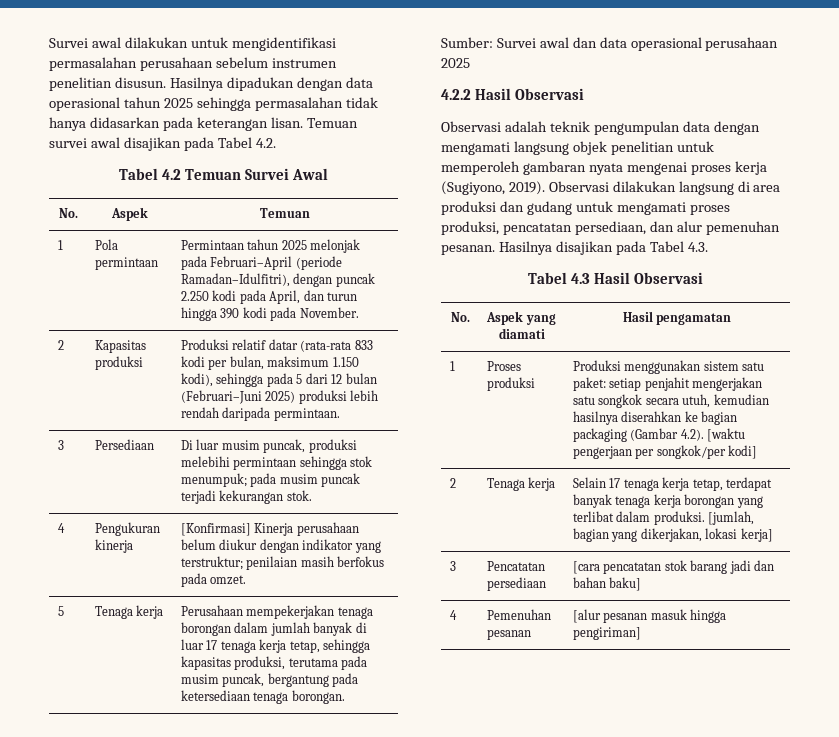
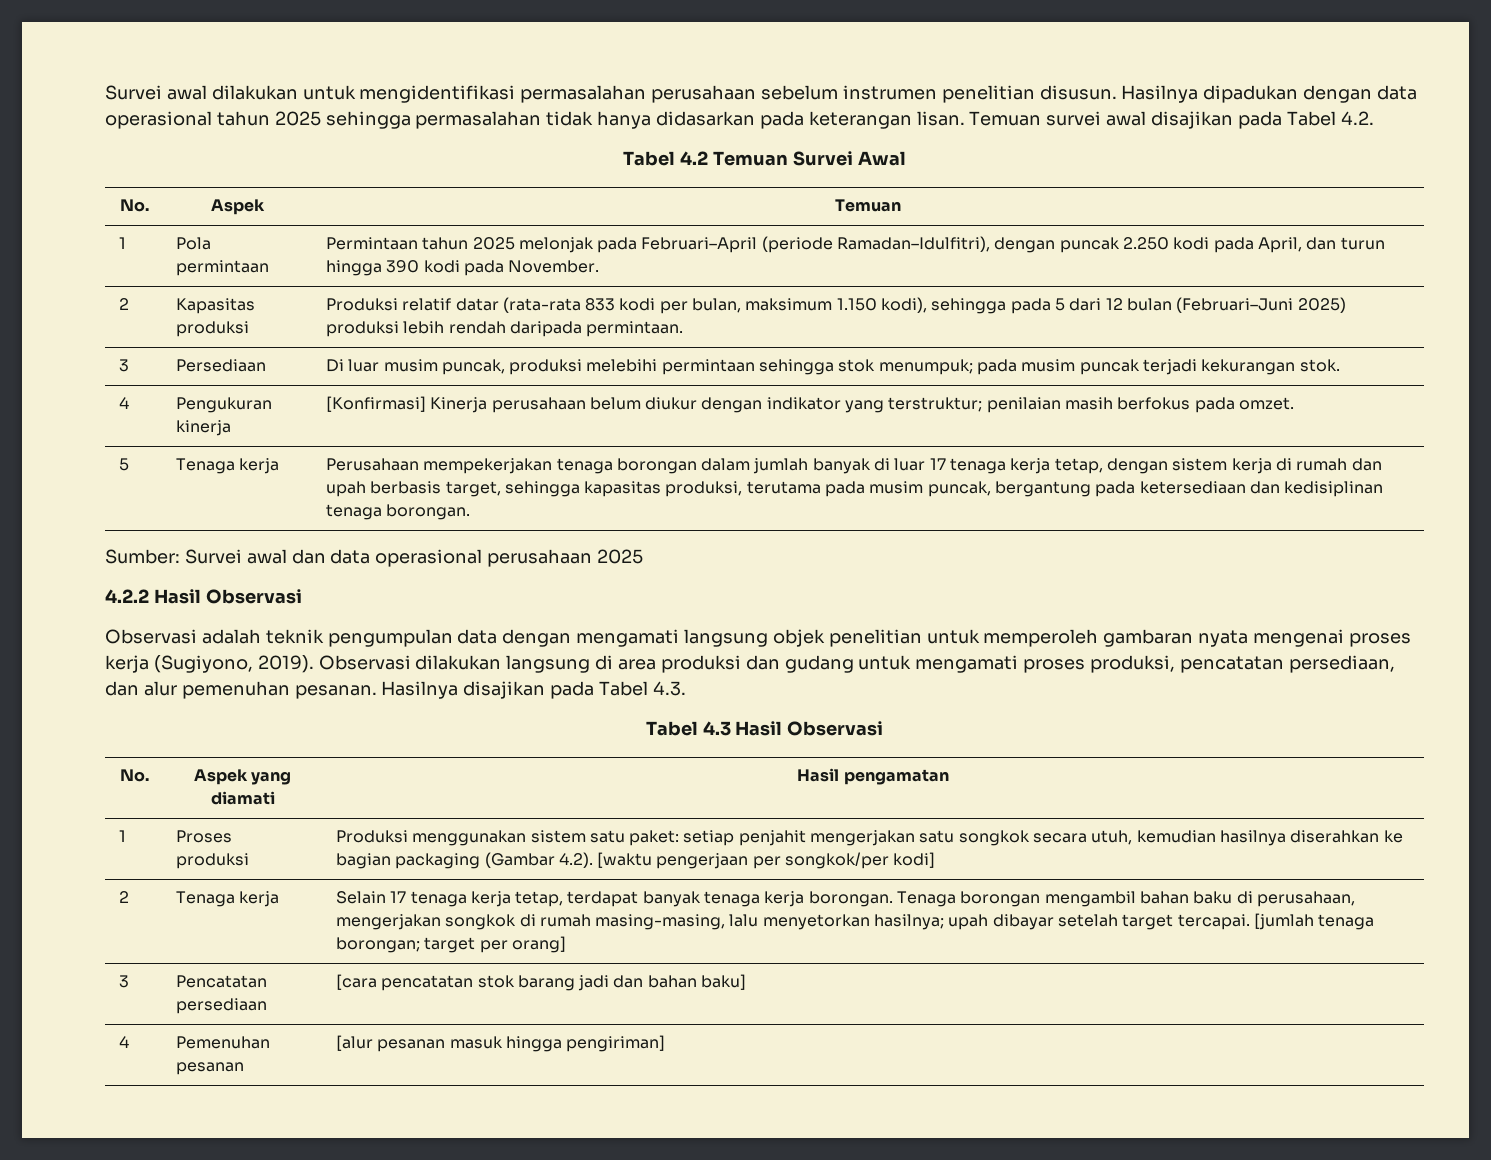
(320, 647) none -> [1107,458,1382,474] [325,481,501,497] dengan sistem kerja di rumah dan upah berbasis target,
(250, 695) none -> [1250,481,1384,497] dan kedisiplinan
[684,494,763,508] [572,511,755,525] [572,528,773,542] borongan yang terlibat dalam produksi. [jumlah, bagian yang dikerjakan, lokasi kerja] -> [808,891,1355,907] [335,913,1375,930] [335,936,566,953] borongan. Tenaga borongan mengambil bahan baku di perusahaan, mengerjakan songkok di rumah masing-masing, lalu menyetorkan hasilnya; upah dibayar setelah target tercapai. [jumlah tenaga borongan; target per orang]

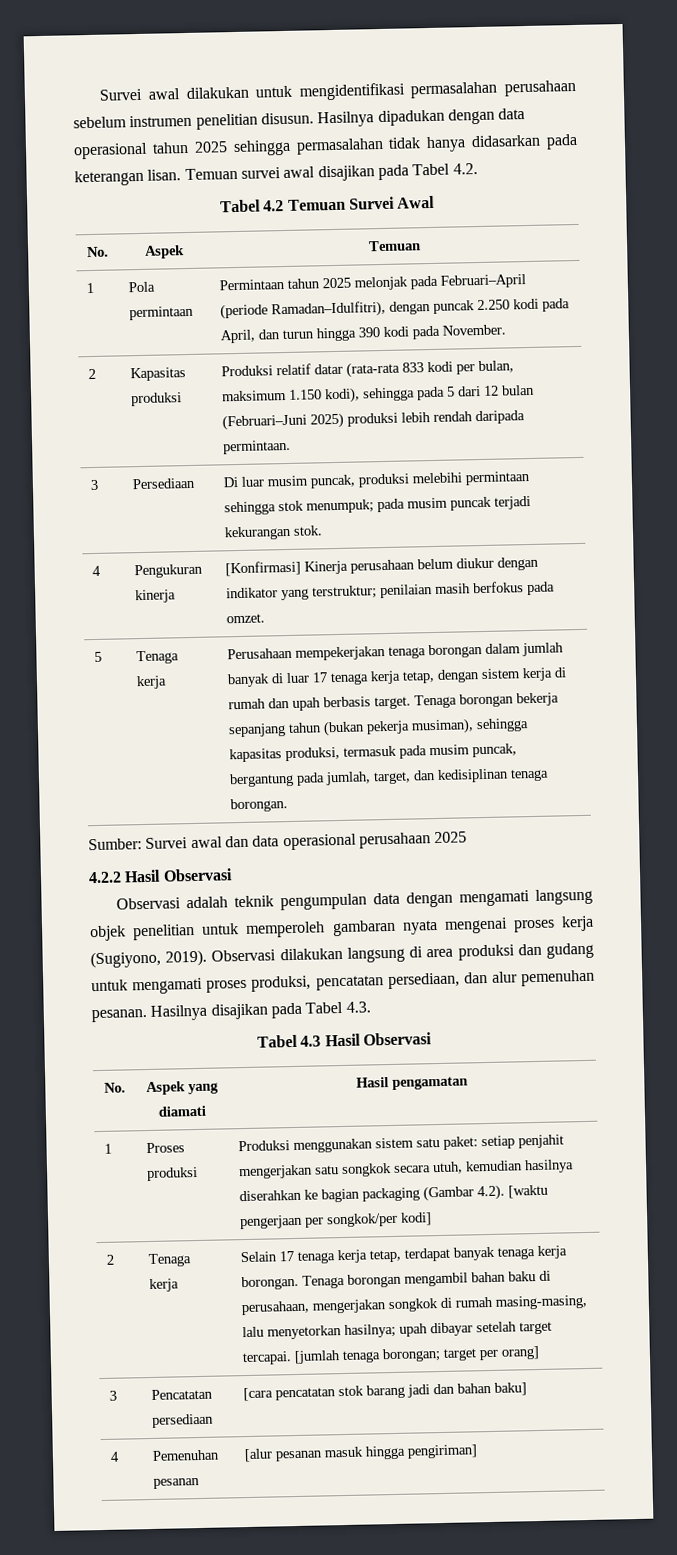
[445,481,501,497] target, -> [374,692,560,710] [228,718,475,738] target. Tenaga borongan bekerja sepanjang tahun (bukan pekerja musiman),
[746,481,821,494] terutama -> [343,745,398,757] termasuk
[1139,481,1246,494] ketersediaan -> [325,771,412,786] jumlah, target,

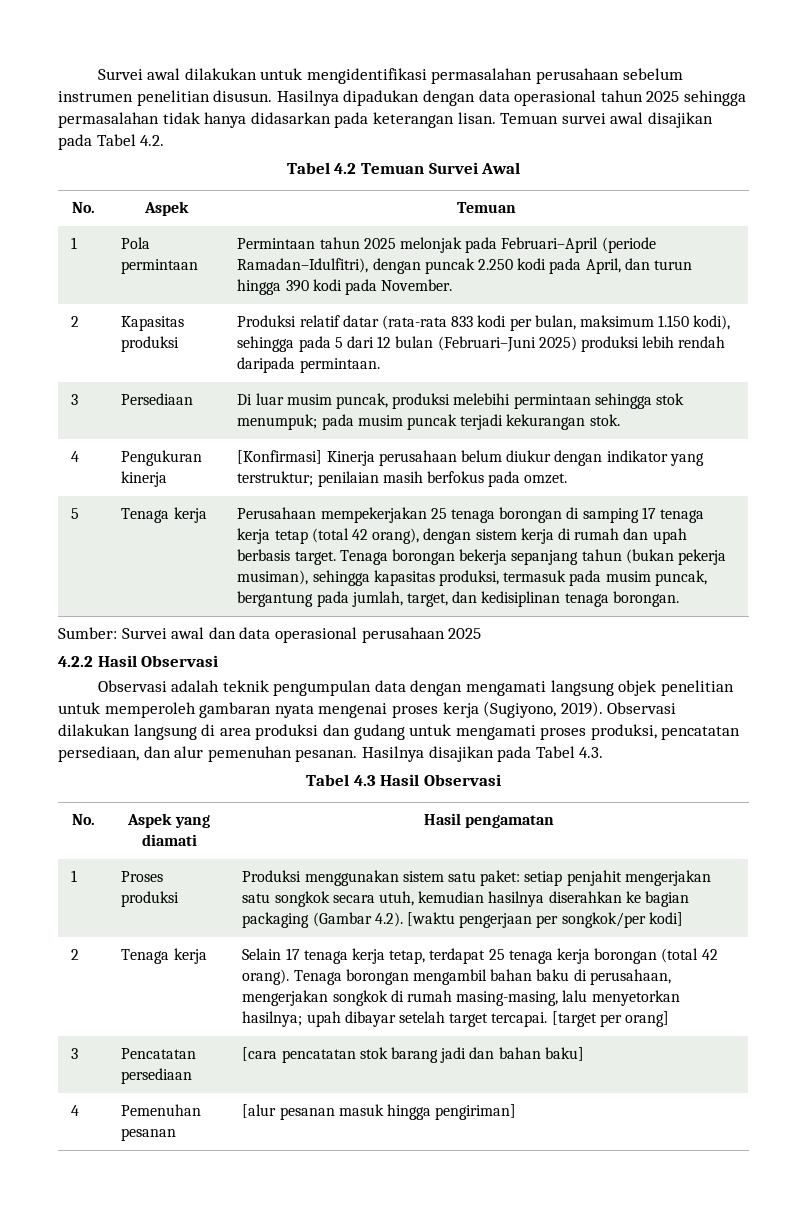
(387, 653) none -> [430,508,447,519] 25
[485,642,565,657] [227,670,436,688] dalam jumlah banyak di luar 17 tenaga kerja tetap, -> [566,507,704,523] [237,528,420,544] di samping 17 tenaga kerja tetap (total 42 orang),
[453,1245,568,1261] [241,1275,300,1291] banyak tenaga kerja borongan. -> [488,948,718,964] [242,969,290,985] 25 tenaga kerja borongan (total 42 orang).
[294,1348,478,1365] [jumlah tenaga borongan; target -> [551,1011,597,1027] [target

